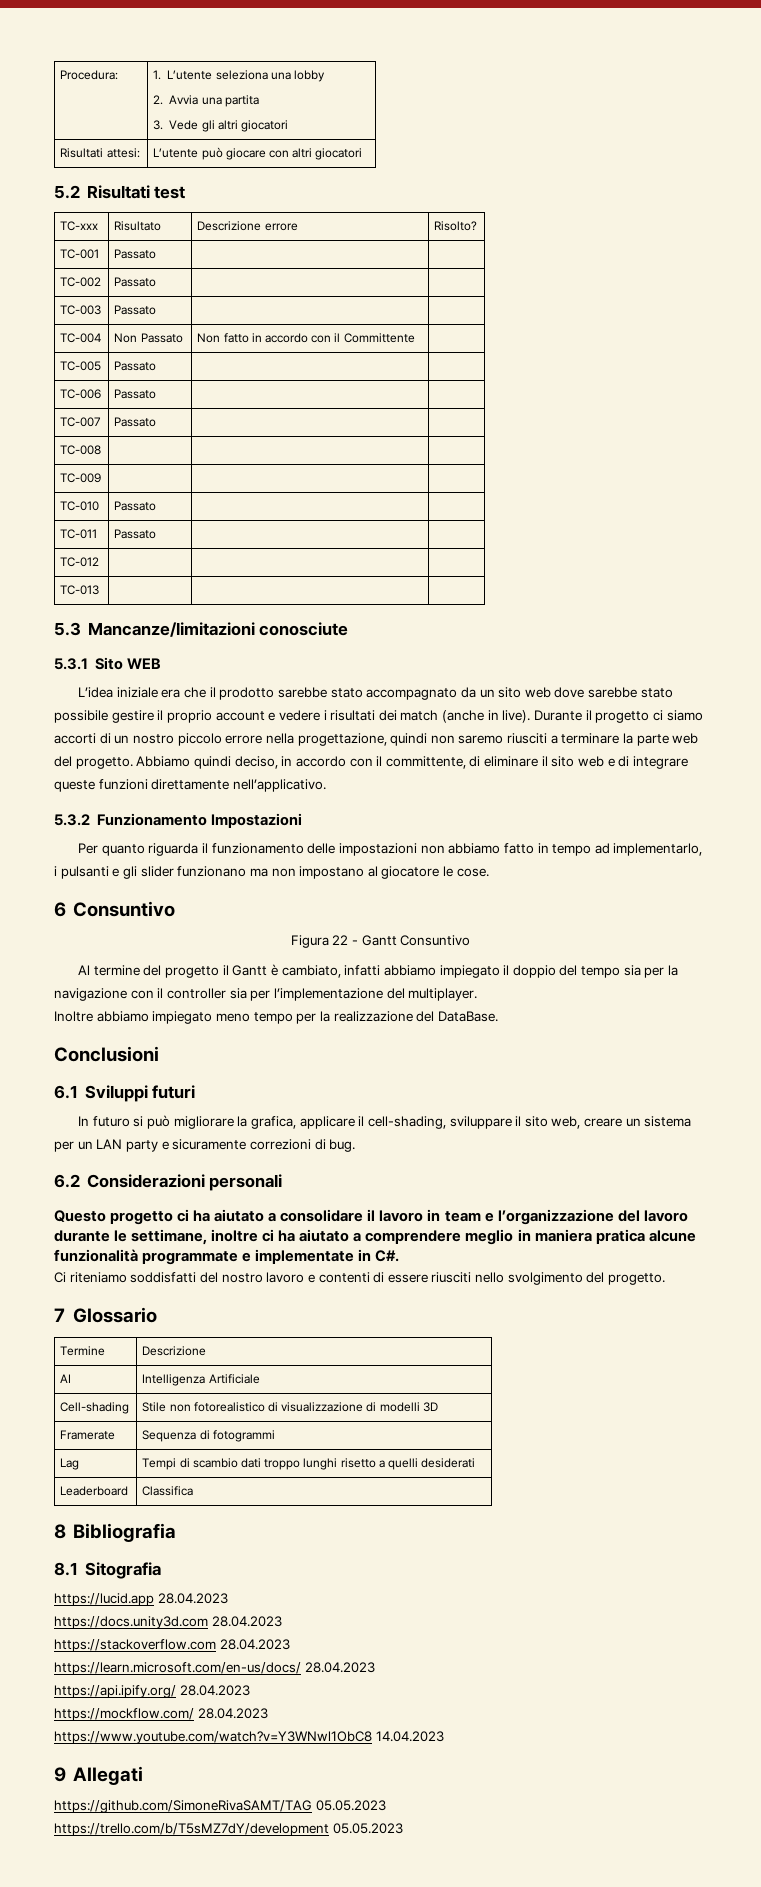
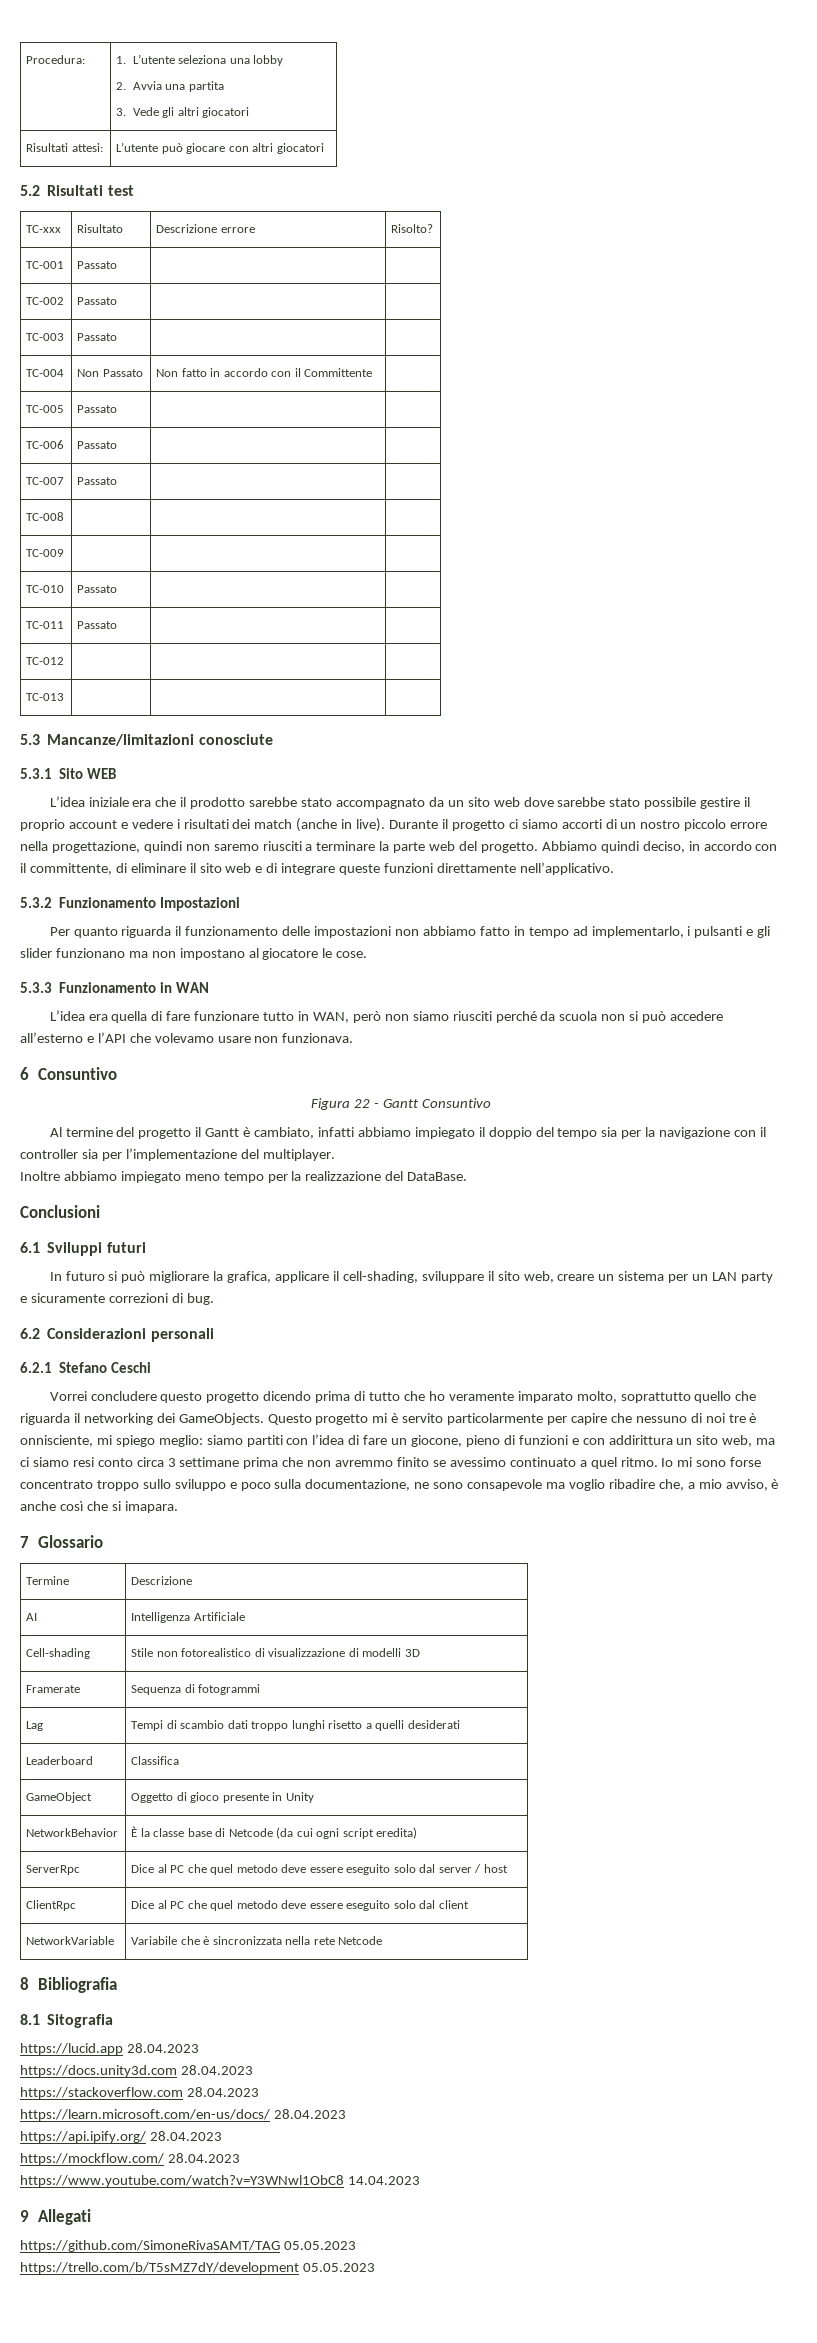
(489, 872) none -> [20,982,210,993] [49,1010,724,1023] [20,1032,354,1043] // 5.3.3 Funzionamento in WAN // L’idea era quella di fare funzionare tutto in WAN, però non siamo riusciti perché da scuola non si può accedere all’esterno e l’API che volevamo usare non funzionava.
[54,1209,688,1225] [54,1229,696,1245] [54,1249,400,1265] [54,1272,666,1285] Questo progetto ci ha aiutato a consolidare il lavoro in team e l’organizzazione del lavoro durante le settimane, inoltre ci ha aiutato a comprendere meglio in maniera pratica alcune funzionalità programmate e implementate in C#. // Ci riteniamo soddisfatti del nostro lavoro e contenti di essere riusciti nello svolgimento del progetto. -> [20,1362,152,1373] [49,1391,757,1403] [20,1413,757,1425] [20,1434,776,1447] [20,1457,762,1469] [20,1479,779,1491] [20,1501,178,1513] 6.2.1 Stefano Ceschi // Vorrei concludere questo progetto dicendo prima di tutto che ho veramente imparato molto, soprattutto quello che riguarda il networking dei GameObjects. Questo progetto mi è servito particolarmente per capire che nessuno di noi tre è onnisciente, mi spiego meglio: siamo partiti con l’idea di fare un giocone, pieno di funzioni e con addirittura un sito web, ma ci siamo resi conto circa 3 settimane prima che non avremmo finito se avessimo continuato a quel ritmo. Io mi sono forse concentrato troppo sullo sviluppo e poco sulla documentazione, ne sono consapevole ma voglio ribadire che, a mio avviso, è anche così che si imapara.
(194, 1491) none -> [26,1792,93,1803] [131,1792,314,1803] [26,1828,119,1837] [131,1826,418,1839] [26,1865,81,1875] [131,1864,508,1875] [26,1900,77,1911] [131,1900,469,1911] [26,1936,115,1945] [131,1936,383,1945] // GameObject | Oggetto di gioco presente in Unity // NetworkBehavior | È la classe base di Netcode (da cui ogni script eredita) // ServerRpc | Dice al PC che quel metodo deve essere eseguito solo dal server / host // ClientRpc | Dice al PC che quel metodo deve essere eseguito solo dal client // NetworkVariable | Variabile che è sincronizzata nella rete Netcode

